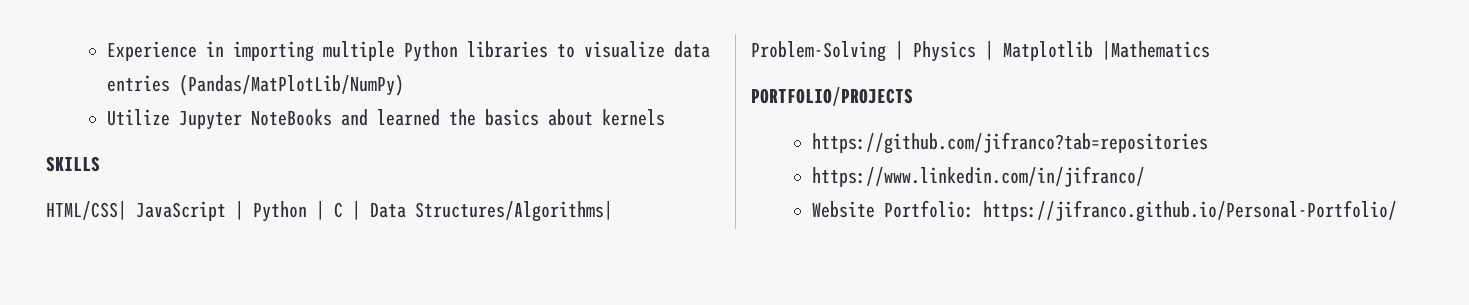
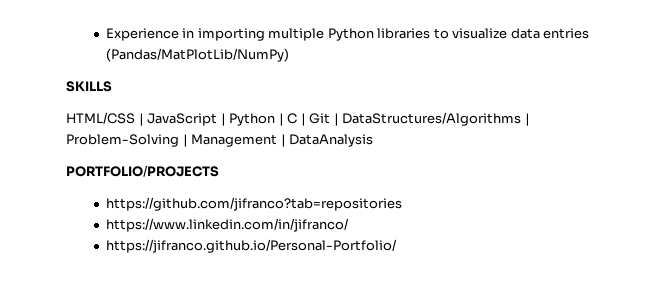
[106,109,665,130] // Utilize Jupyter NoteBooks and learned the basics about kernels -> (289, 55) none
[46,201,127,220] HTML/CSS| -> [66,112,144,126] HTML/CSS |
[370,201,613,222] [751,41,1210,62] Data Structures/Algorithms| Problem-Solving | Physics | Matplotlib |Mathematics -> [309,112,530,126] [66,134,374,147] Git | DataStructures/Algorithms | Problem-Solving | Management | DataAnalysis
[811,200,974,218] Website Portfolio: -> (349, 225) none

